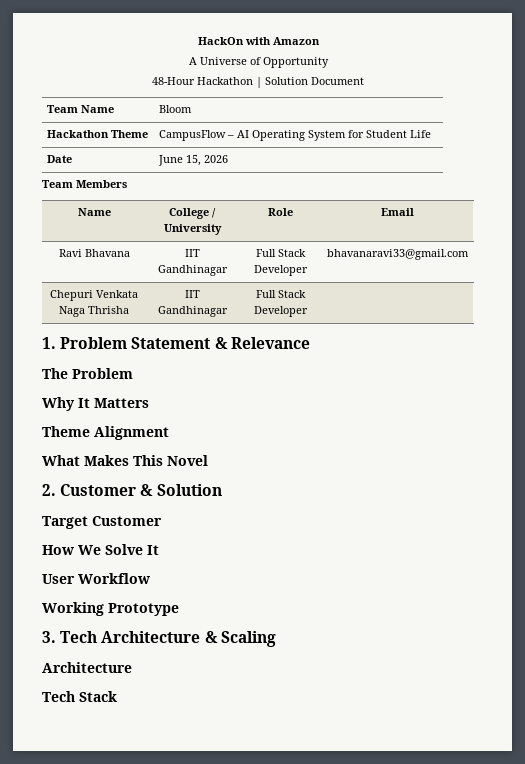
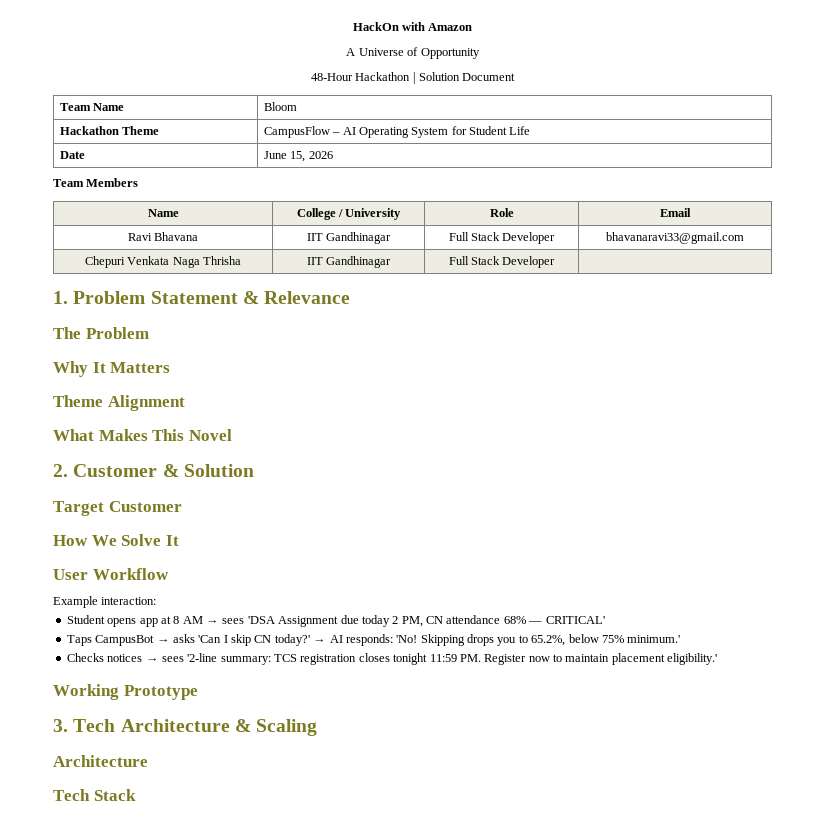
(150, 578) none -> [53,596,157,608] [66,615,605,627] [66,634,681,646] [66,653,718,665] // Example interaction: // Student opens app at 8 AM → sees 'DSA Assignment due today 2 PM, CN attendance 68% — CRITICAL' // Taps CampusBot → asks 'Can I skip CN today?' → AI responds: 'No! Skipping drops you to 65.2%, below 75% minimum.' // Checks notices → sees '2-line summary: TCS registration closes tonight 11:59 PM. Register now to maintain placement eligibility.'

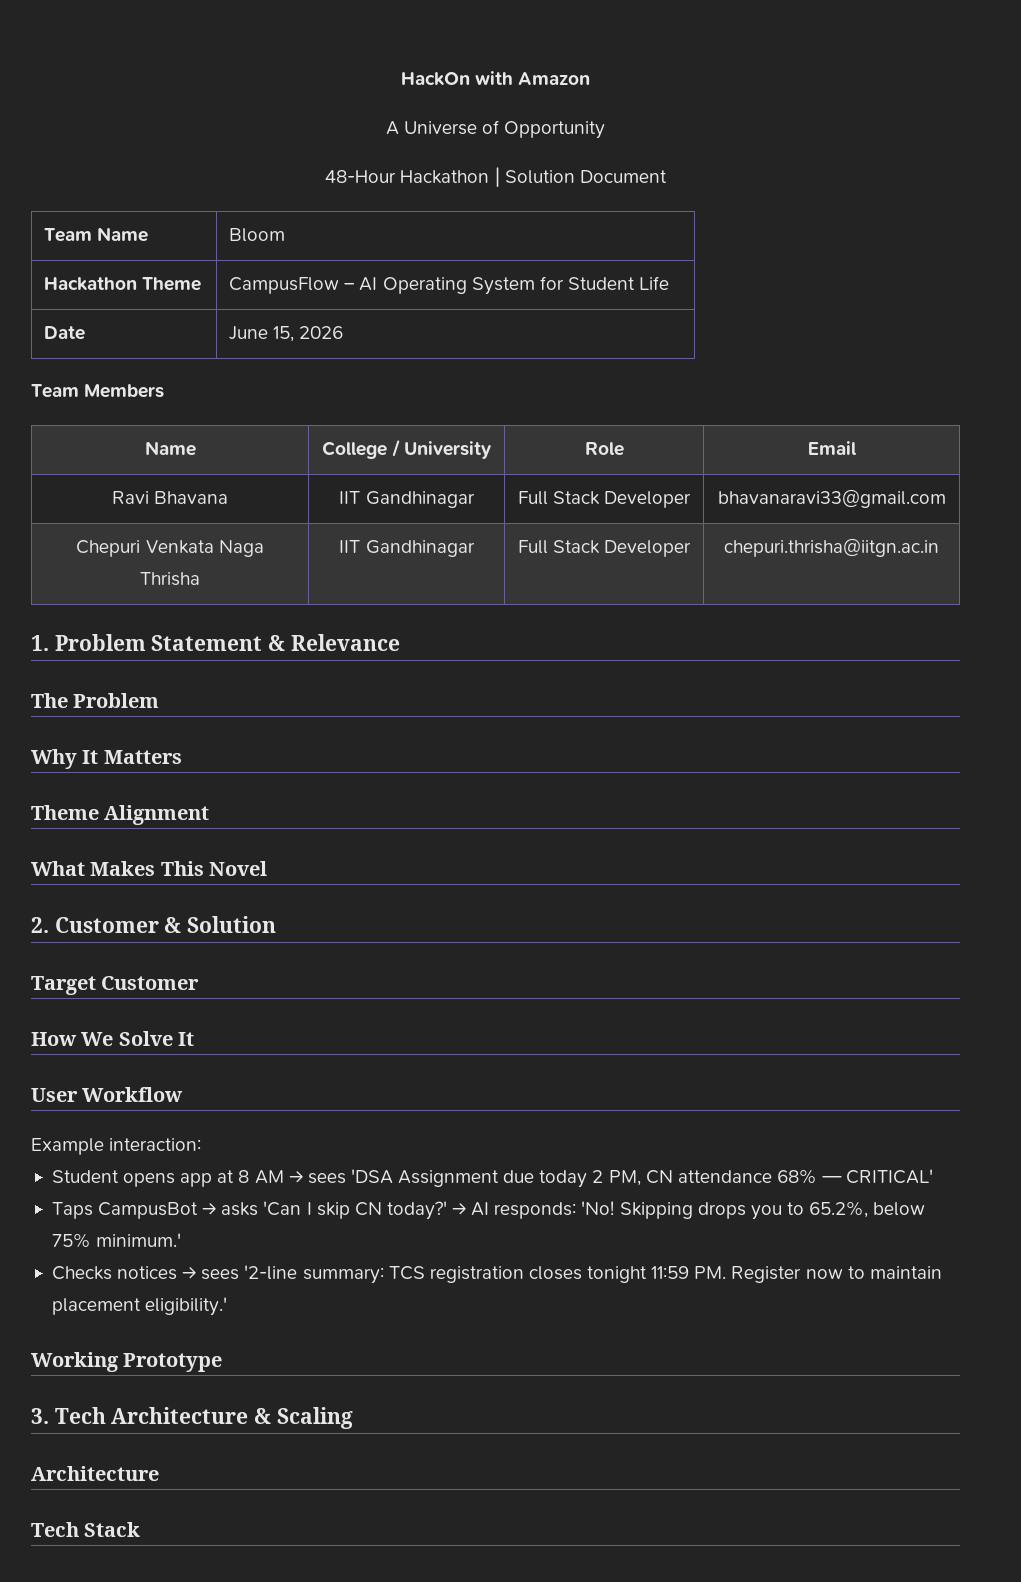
(556, 262) none -> [724,538,939,557] chepuri.thrisha@iitgn.ac.in

